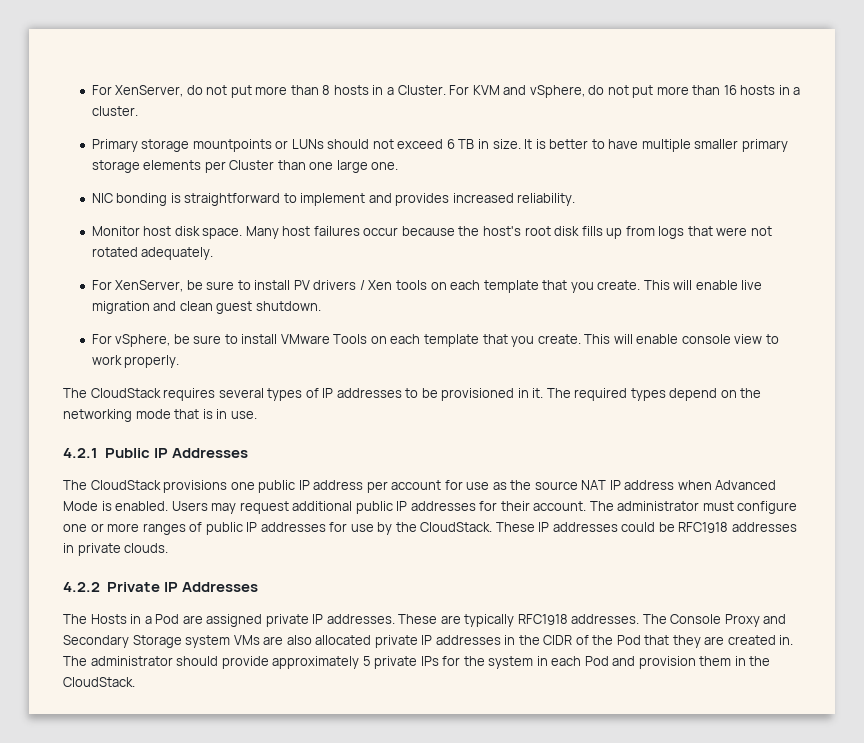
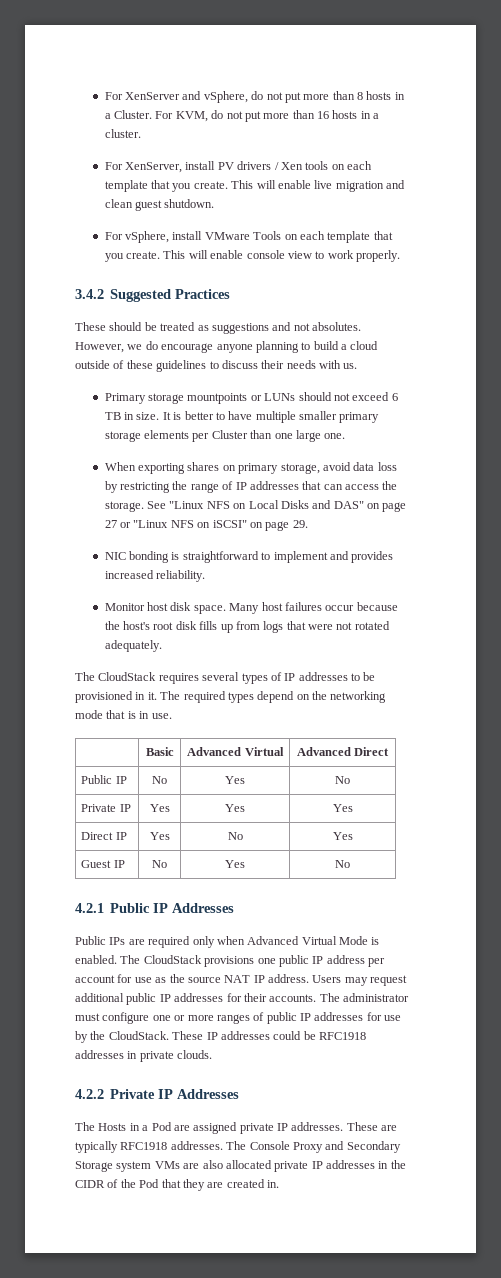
[91,85,184,97] For XenServer, -> [104,91,248,103] For XenServer and vSphere,
[472,85,585,98] KVM and vSphere, -> [175,111,208,122] KVM,
(138, 111) none -> [104,161,372,173] [104,180,405,192] [104,199,215,211] [104,231,393,243] [104,250,400,262] [75,289,231,302] [75,322,361,334] [75,341,379,353] [75,360,358,372] // For XenServer, install PV drivers / Xen tools on each template that you create. This will enable live migration and clean guest shutdown. // For vSphere, install VMware Tools on each template that you create. This will enable console view to work properly. // 3.4.2 Suggested Practices // These should be treated as suggestions and not absolutes. However, we do encourage anyone planning to build a cloud outside of these guidelines to discuss their needs with us.
(399, 166) none -> [104,462,397,474] [104,481,398,493] [104,500,407,512] [104,520,308,531] // When exporting shares on primary storage, avoid data loss by restricting the range of IP addresses that can access the storage. See "Linux NFS on Local Disks and DAS" on page 27 or "Linux NFS on iSCSI" on page 29.
[91,280,763,293] [91,301,321,314] [91,334,779,347] [91,355,180,368] // For XenServer, be sure to install PV drivers / Xen tools on each template that you create. This will enable live migration and clean guest shutdown. // For vSphere, be sure to install VMware Tools on each template that you create. This will enable console view to work properly. -> (162, 646) none
[63,448,248,458] // 4.2.1 Public IP Addresses // -> [145,747,174,756] [187,747,284,756] [296,747,390,756] [81,775,127,784] [152,776,167,784] [225,776,245,784] [335,776,350,784] [81,804,131,812] [149,804,170,812] [225,804,245,812] [332,804,353,812] [81,832,127,840] [149,832,170,840] [227,832,243,840] [332,832,353,840] [81,860,125,868] [152,860,167,868] [225,860,245,868] [335,860,350,868] [75,903,235,913] [75,936,380,948] [75,955,117,964] // | Basic | Advanced Virtual | Advanced Direct // Public IP | No | Yes | No // Private IP | Yes | Yes | Yes // Direct IP | Yes | No | Yes // Guest IP | No | Yes | No // 4.2.1 Public IP Addresses // Public IPs are required only when Advanced Virtual Mode is enabled.
[624,480,777,490] [63,501,169,511] address when Advanced Mode is enabled. -> [268,974,309,983] address.
[533,501,587,511] account. -> [269,994,317,1002] accounts.
[63,656,771,669] [63,677,135,687] The administrator should provide approximately 5 private IPs for the system in each Pod and provision them in the CloudStack. -> (279, 1184) none

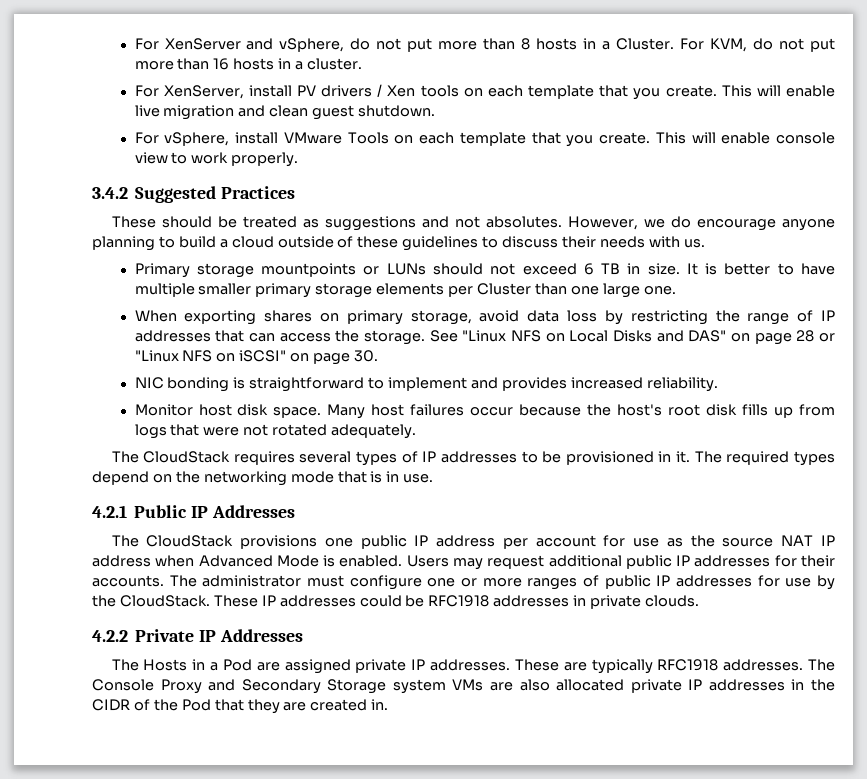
[104,520,117,528] 27 -> [796,330,815,342] 28
[292,520,308,528] 29. -> [354,350,379,362] 30.
[145,747,174,756] [187,747,284,756] [296,747,390,756] [81,775,127,784] [152,776,167,784] [225,776,245,784] [335,776,350,784] [81,804,131,812] [149,804,170,812] [225,804,245,812] [332,804,353,812] [81,832,127,840] [149,832,170,840] [227,832,243,840] [332,832,353,840] [81,860,125,868] [152,860,167,868] [225,860,245,868] [335,860,350,868] [75,903,235,913] [75,936,380,948] [75,955,117,964] // | Basic | Advanced Virtual | Advanced Direct // Public IP | No | Yes | No // Private IP | Yes | Yes | Yes // Direct IP | Yes | No | Yes // Guest IP | No | Yes | No // 4.2.1 Public IP Addresses // Public IPs are required only when Advanced Virtual Mode is enabled. -> [92,505,295,518] // 4.2.1 Public IP Addresses //
[268,974,309,983] address. -> [92,555,403,567] address when Advanced Mode is enabled.

